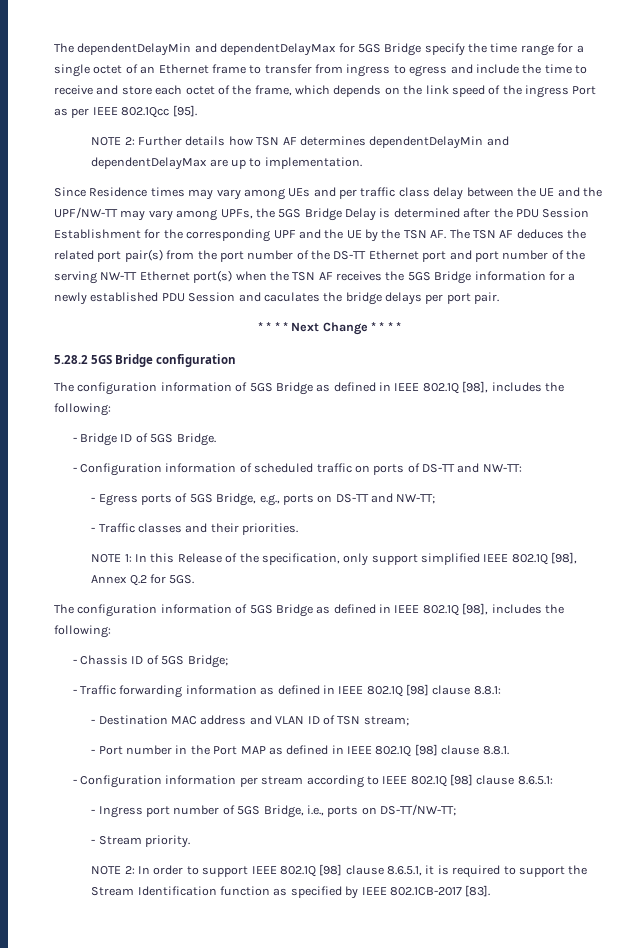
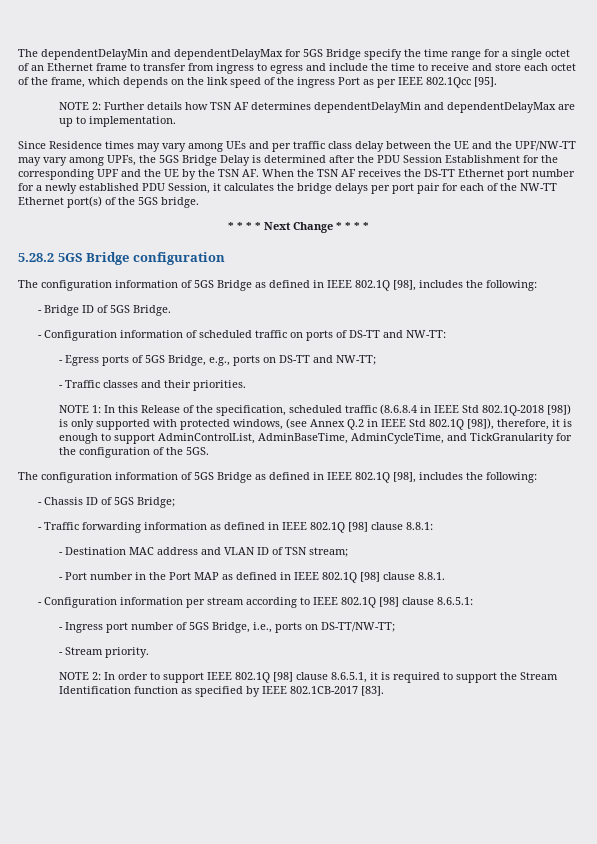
[449,229,586,239] [54,249,585,262] [54,270,267,284] The TSN AF deduces the related port pair(s) from the port number of the DS-TT Ethernet port and port number of the serving NW-TT Ethernet port(s) when -> [262,169,294,177] When
[407,271,546,284] 5GS Bridge information -> [424,169,575,180] DS-TT Ethernet port number
[188,292,320,302] Session and caculates -> [168,183,274,194] Session, it calculates
[474,292,500,304] pair. -> [417,183,557,194] [18,196,199,208] pair for each of the NW-TT Ethernet port(s) of the 5GS bridge.
[343,552,578,566] [91,574,167,586] only support simplified IEEE 802.1Q [98], Annex Q.2 for -> [288,404,571,416] [58,418,572,430] [58,433,572,444] [58,447,183,458] scheduled traffic (8.6.8.4 in IEEE Std 802.1Q-2018 [98]) is only supported with protected windows, (see Annex Q.2 in IEEE Std 802.1Q [98]), therefore, it is enough to support AdminControlList, AdminBaseTime, AdminCycleTime, and TickGranularity for the configuration of the

